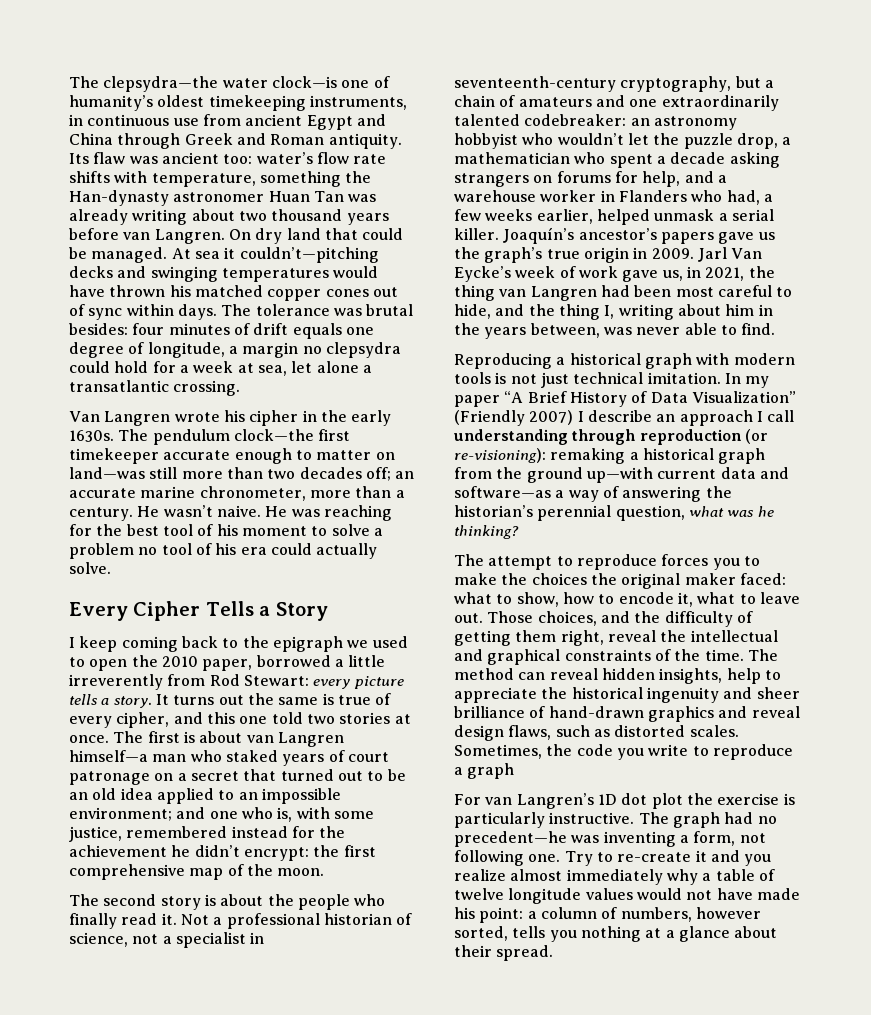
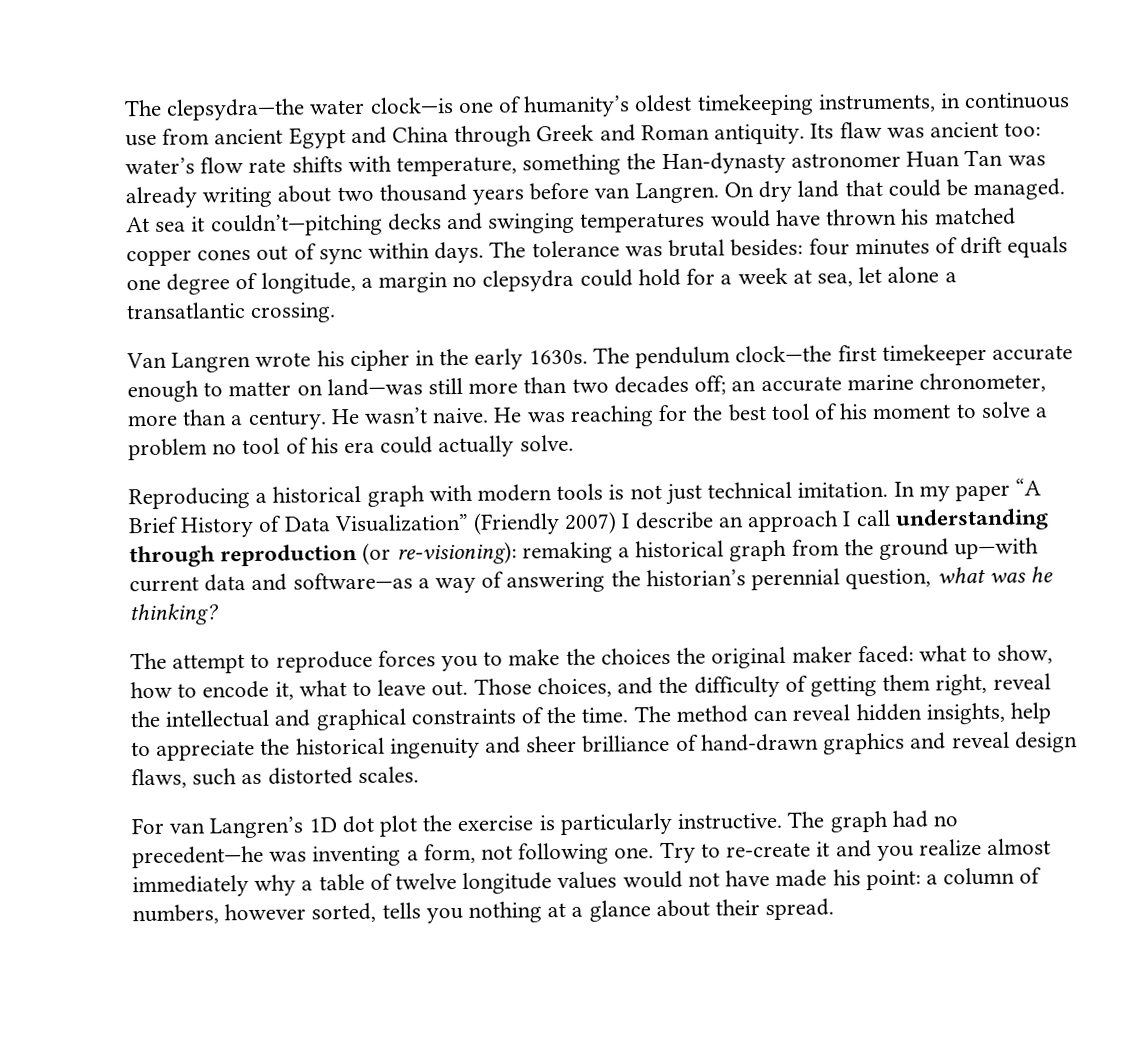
[69,601,328,621] [69,636,408,652] [69,655,386,671] [69,674,404,690] [69,693,392,708] [69,712,411,728] [69,731,344,747] [69,750,389,766] [69,769,406,785] [69,788,341,804] [69,807,374,822] [69,826,346,842] [69,845,376,861] [69,864,325,880] [69,894,386,910] [69,913,413,929] [69,932,265,948] [454,76,774,92] [454,95,779,111] [454,114,737,130] [454,133,792,149] [454,152,780,168] [454,171,727,187] [454,190,773,205] [454,209,774,225] [454,227,775,244] [454,247,763,263] [454,266,775,282] [454,285,793,301] [454,304,773,320] [454,323,776,339] // Every Cipher Tells a Story // I keep coming back to the epigraph we used to open the 2010 paper, borrowed a little irreverently from Rod Stewart: every picture tells a story. It turns out the same is true of every cipher, and this one told two stories at once. The first is about van Langren himself—a man who staked years of court patronage on a secret that turned out to be an old idea applied to an impossible environment; and one who is, with some justice, remembered instead for the achievement he didn’t encrypt: the first comprehensive map of the moon. // The second story is about the people who finally read it. Not a professional historian of science, not a specialist in seventeenth-century cryptography, but a chain of amateurs and one extraordinarily talented codebreaker: an astronomy hobbyist who wouldn’t let the puzzle drop, a mathematician who spent a decade asking strangers on forums for help, and a warehouse worker in Flanders who had, a few weeks earlier, helped unmask a serial killer. Joaquín’s ancestor’s papers gave us the graph’s true origin in 2009. Jarl Van Eycke’s week of work gave us, in 2021, the thing van Langren had been most careful to hide, and the thing I, writing about him in the years between, was never able to find. -> (574, 443) none
[454,744,793,760] [454,763,515,779] Sometimes, the code you write to reproduce a graph -> (419, 774) none

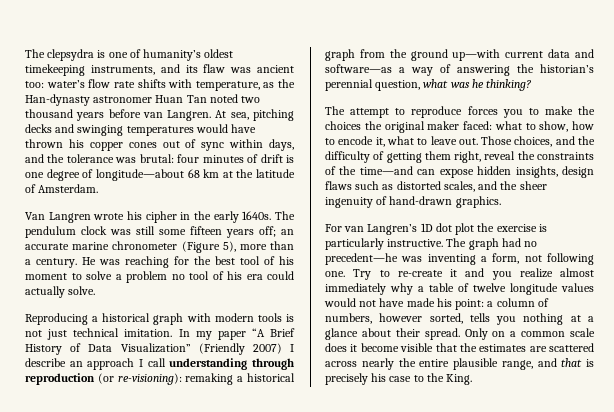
[124,97,454,121] The clepsydra—the water clock—is -> [25,49,106,61] The clepsydra is
[940,92,1071,110] [125,123,835,149] in continuous use from ancient Egypt and China through Greek and Roman antiquity. Its -> [160,64,198,73] and its
[522,153,622,176] something -> [263,82,275,88] as
[1007,155,1046,166] [125,185,332,209] was already writing about -> [209,94,238,103] noted
[723,178,1066,203] [126,213,383,237] On dry land that could be managed. At sea it couldn’t—pitching -> [215,109,294,121] At sea, pitching
[934,207,1016,226] matched -> (84, 143) none
[434,238,804,264] days. The tolerance was brutal besides: -> [269,139,294,151] [25,154,174,163] days, and the tolerance was brutal:
[1007,236,1069,258] equals -> [285,155,294,163] is
[260,266,957,294] [126,302,337,323] longitude, a margin no clepsydra could hold for a week at sea, let alone a transatlantic crossing. -> [95,169,295,181] [25,184,99,193] longitude—about 68 km at the latitude of Amsterdam.
[528,349,588,365] 1630s. -> [242,211,272,220] 1640s.
[735,343,1073,366] [127,375,689,403] clock—the first timekeeper accurate enough to matter on land—was still more than two decades -> [81,226,254,238] clock was still some fifteen years
[918,372,1046,393] chronometer, -> [112,241,236,253] chronometer (Figure 5),
[364,407,523,424] wasn’t naive. He -> (96, 261) none
[165,702,1051,731] [131,731,1078,761] [131,766,419,789] intellectual and graphical constraints of the time. The method can reveal hidden insights, help to appreciate the historical ingenuity and sheer brilliance of hand-drawn graphics and reveal design flaws, such as distorted scales. -> [537,152,594,160] [325,166,594,178] [325,181,547,192] [325,196,501,208] constraints of the time—and can expose hidden insights, design flaws such as distorted scales, and the sheer ingenuity of hand-drawn graphics.
(835, 909) none -> [464,328,595,340] [325,343,594,352] [325,358,594,370] [325,373,473,385] Only on a common scale does it become visible that the estimates are scattered across nearly the entire plausible range, and that is precisely his case to the King.

